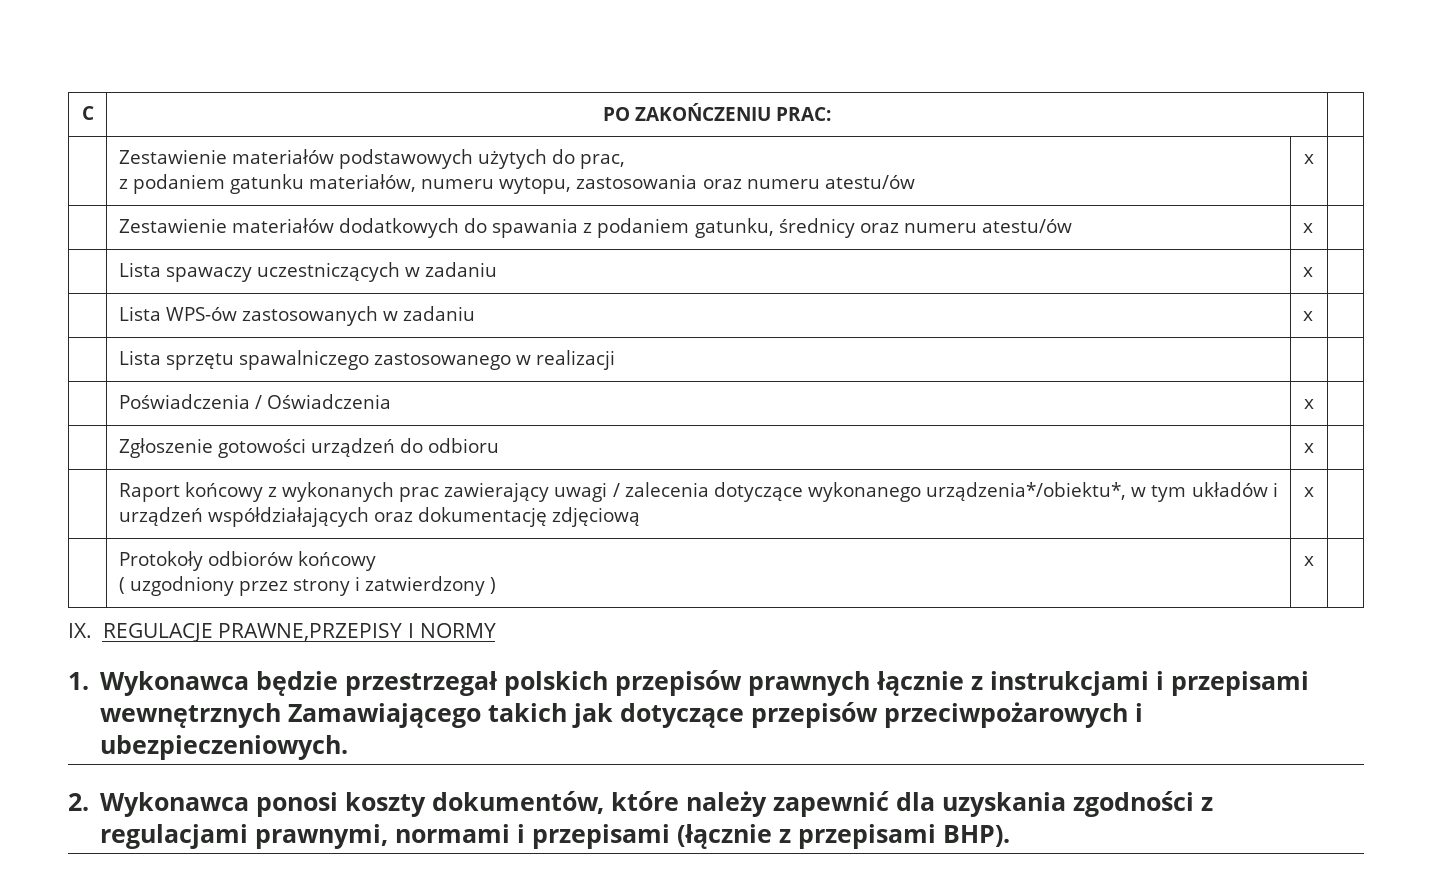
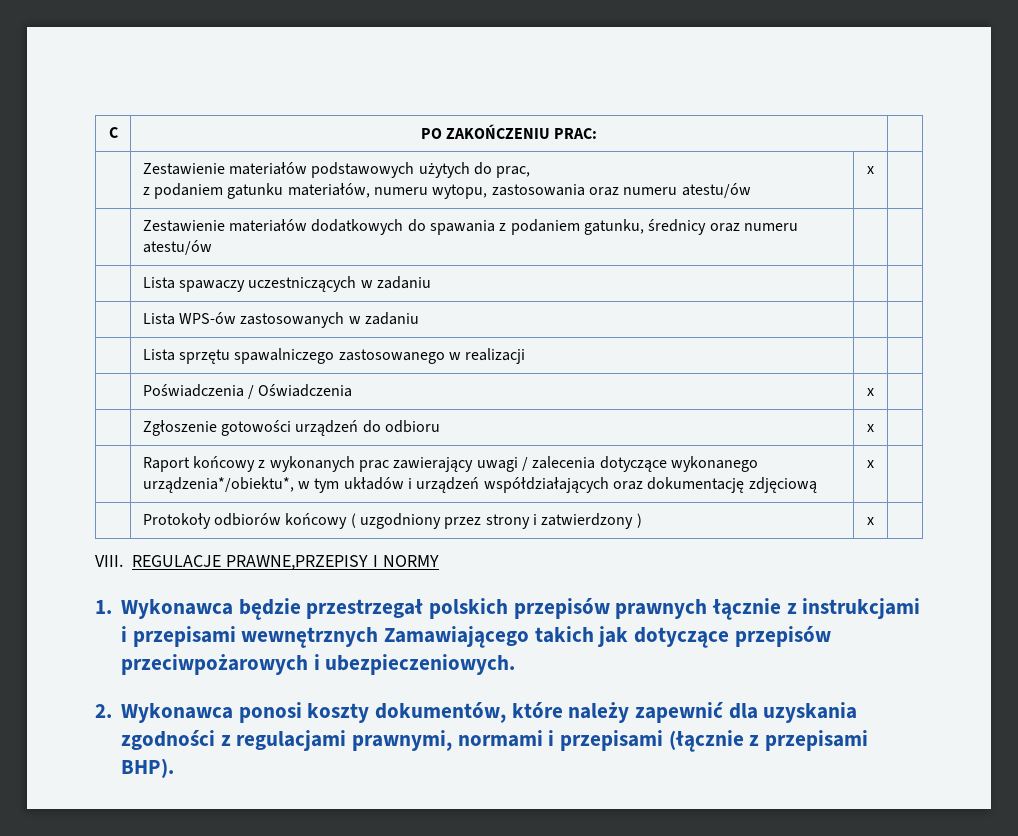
[1302,223,1313,233] x -> (212, 247) none
[1302,267,1313,277] x -> (431, 282) none
[1302,311,1313,321] x -> (419, 318) none
(376, 561) // -> (348, 521) none
[68,623,92,638] IX. -> [95,555,123,567] VIII.

